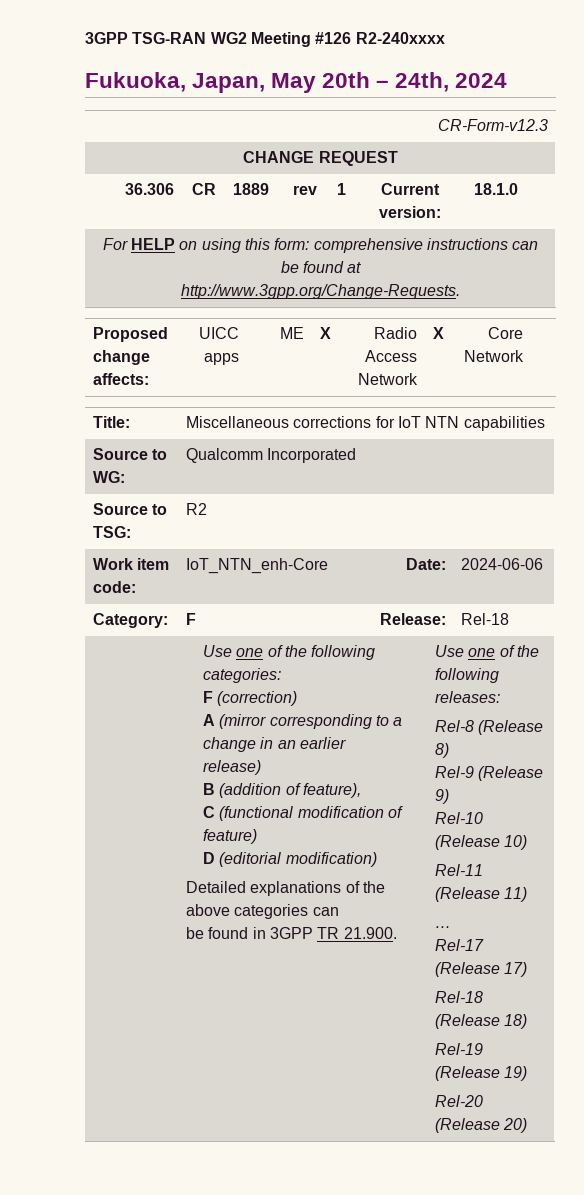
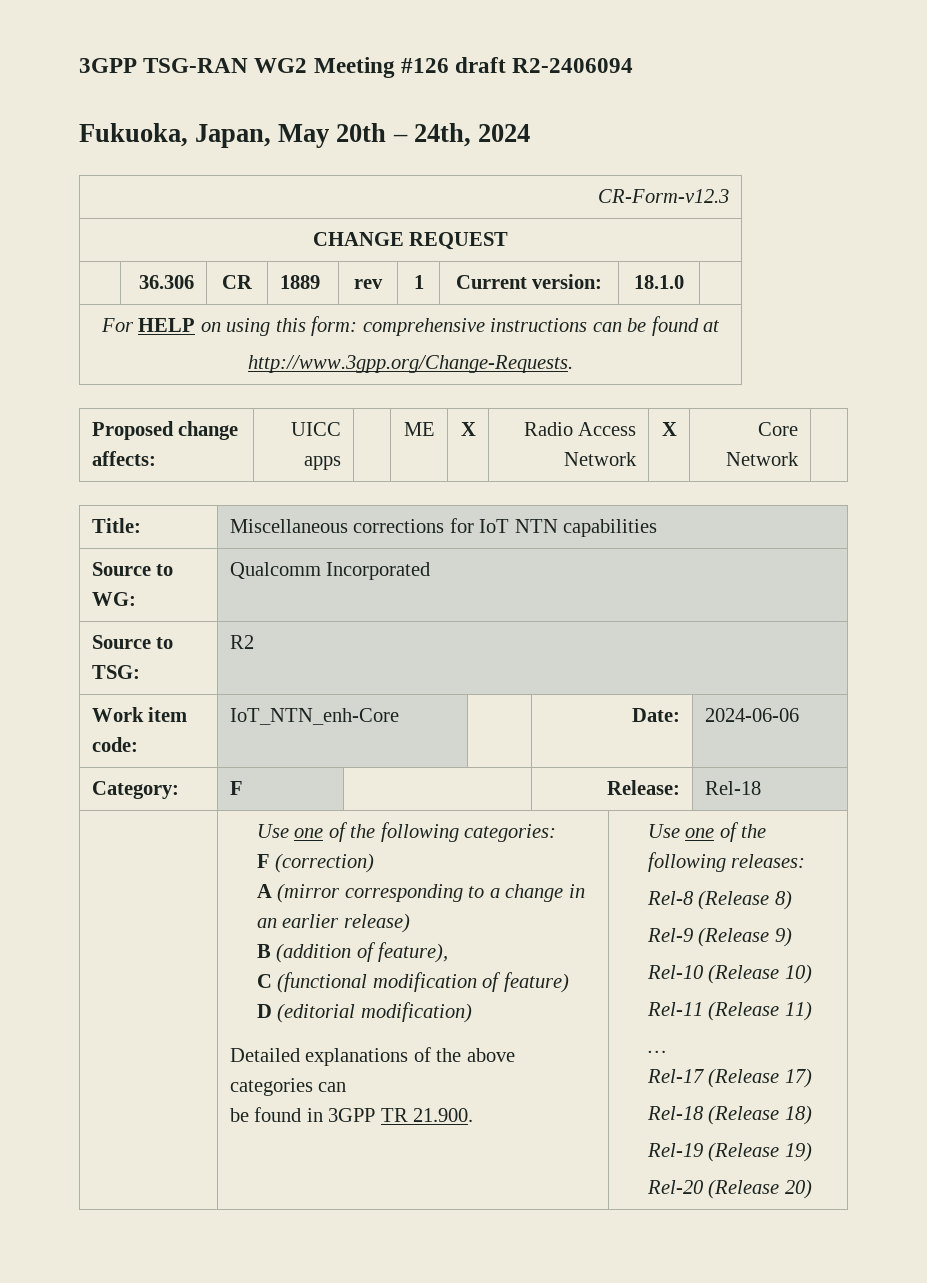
[355,32,445,44] R2-240xxxx -> [455,57,634,73] draft R2-2406094

